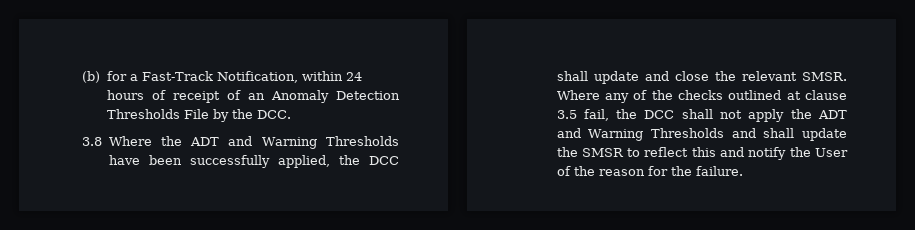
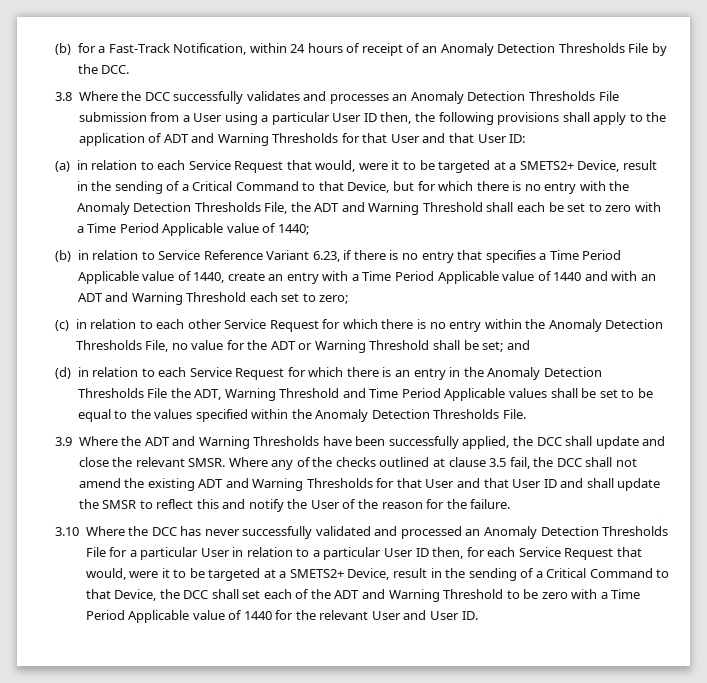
(182, 141) none -> [144,91,619,104] [78,112,667,125] [78,133,526,146] [55,160,657,173] [76,181,630,194] [76,202,661,215] [76,223,309,236] [55,250,622,263] [77,271,656,284] [77,292,349,305] [55,319,664,332] [75,340,530,353] [55,367,602,380] [77,388,653,401] [77,409,527,422] [55,436,142,446] DCC successfully validates and processes an Anomaly Detection Thresholds File submission from a User using a particular User ID then, the following provisions shall apply to the application of ADT and Warning Thresholds for that User and that User ID: // (a) in relation to each Service Request that would, were it to be targeted at a SMETS2+ Device, result in the sending of a Critical Command to that Device, but for which there is no entry with the Anomaly Detection Thresholds File, the ADT and Warning Threshold shall each be set to zero with a Time Period Applicable value of 1440; // (b) in relation to Service Reference Variant 6.23, if there is no entry that specifies a Time Period Applicable value of 1440, create an entry with a Time Period Applicable value of 1440 and with an ADT and Warning Threshold each set to zero; // (c) in relation to each other Service Request for which there is no entry within the Anomaly Detection Thresholds File, no value for the ADT or Warning Threshold shall be set; and // (d) in relation to each Service Request for which there is an entry in the Anomaly Detection Thresholds File the ADT, Warning Threshold and Time Period Applicable values shall be set to be equal to the values specified within the Anomaly Detection Thresholds File. // 3.9 Where the
[748,109,847,122] [556,128,724,141] apply the ADT and Warning Thresholds -> [78,478,557,491] amend the existing ADT and Warning Thresholds for that User and that User ID
(743, 171) none -> [55,526,669,539] [85,547,642,560] [85,568,670,581] [85,589,641,602] [85,610,478,623] // 3.10 Where the DCC has never successfully validated and processed an Anomaly Detection Thresholds File for a particular User in relation to a particular User ID then, for each Service Request that would, were it to be targeted at a SMETS2+ Device, result in the sending of a Critical Command to that Device, the DCC shall set each of the ADT and Warning Threshold to be zero with a Time Period Applicable value of 1440 for the relevant User and User ID.

